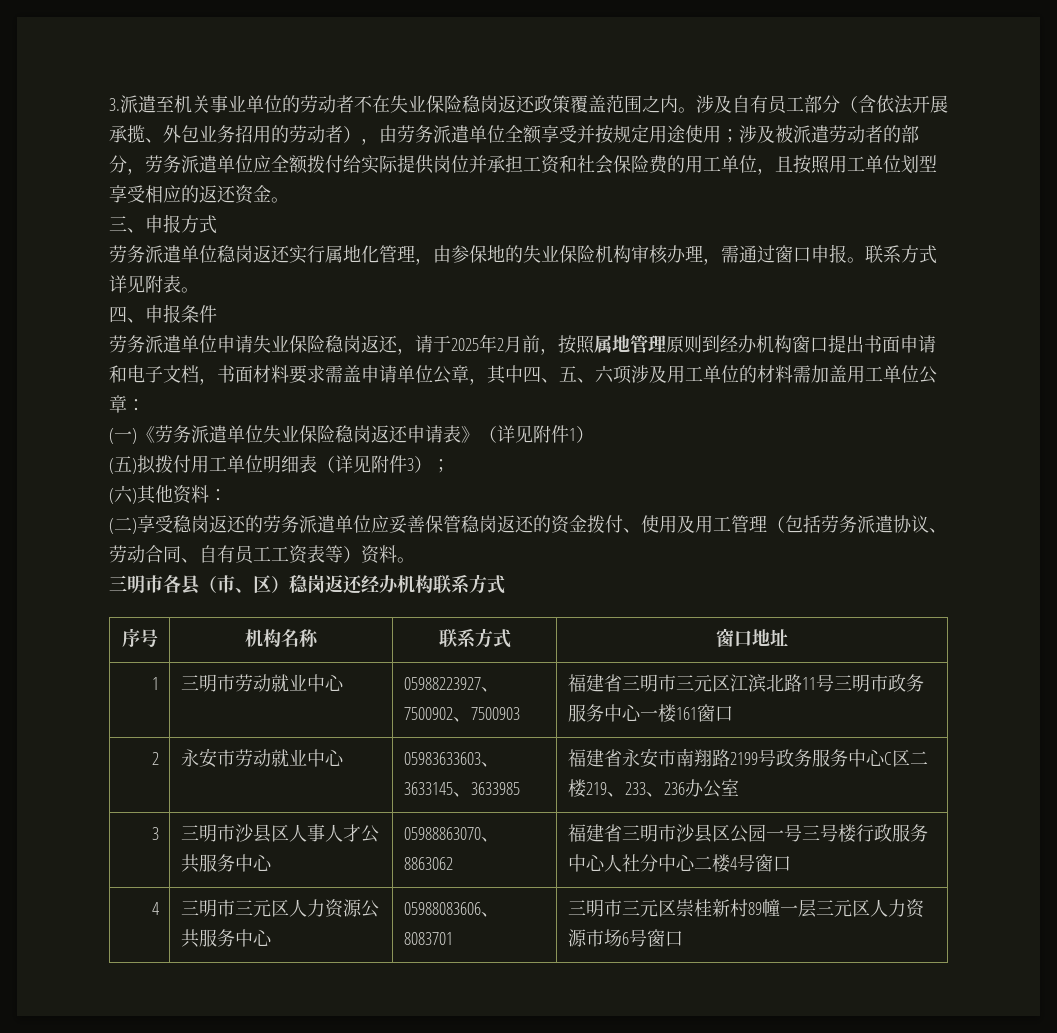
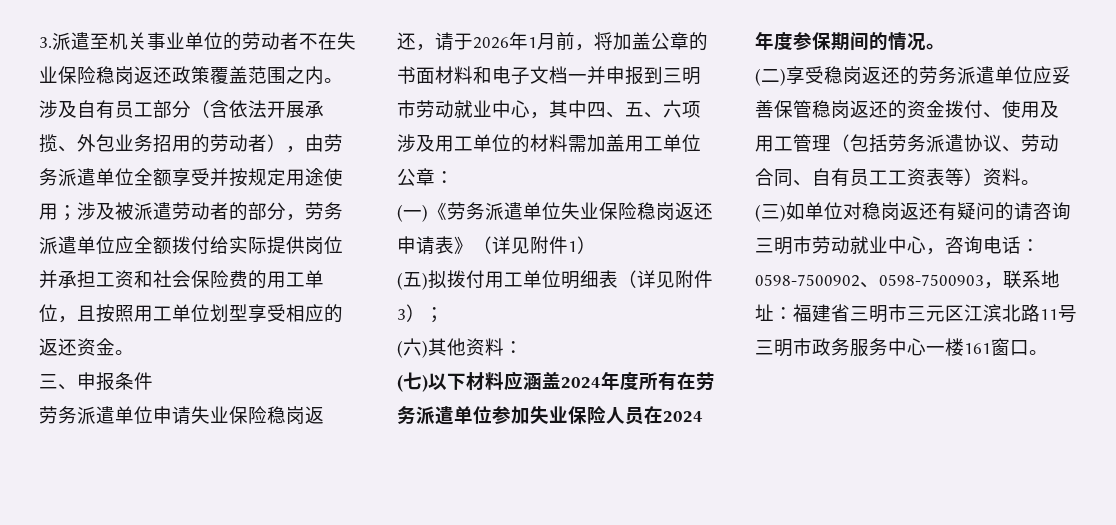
[181,215,217,234] [109,244,937,265] [109,275,199,293] [109,304,181,323] 方式 // 劳务派遣单位稳岗返还实行属地化管理，由参保地的失业保险机构审核办理，需通过窗口申报。联系方式详见附表。 // 四、申报 -> (115, 381) none
[451,334,936,355] [109,365,469,385] 2025年2月前，按照属地管理原则到经办机构窗口提出书面申请和电子文档，书面材料要求需盖申请单位公章 -> [473,32,708,51] [397,66,701,85] [397,100,530,118] 2026年1月前，将加盖公章的书面材料和电子文档一并申报到三明市劳动就业中心
(227, 495) none -> [397,371,715,392] [397,405,703,425] [755,31,945,51] // (七)以下材料应涵盖2024年度所有在劳务派遣单位参加失业保险人员在2024年度参保期间的情况。
[109,574,505,594] [121,628,158,647] [245,629,319,647] [438,628,511,648] [716,628,788,647] [151,677,159,690] [180,674,344,692] [403,677,499,692] [403,707,520,722] 三明市各县（市、区）稳岗返还经办机构联系方式 // 序号 | 机构名称 | 联系方式 | 窗口地址 // 1 | 三明市劳动就业中心 | 05988223927、7500902、7500903 | -> [755,202,1071,222] [755,236,1040,255] [755,270,1060,289] [755,304,793,321] (三)如单位对稳岗返还有疑问的请咨询三明市劳动就业中心，咨询电话：0598-7500902、0598-7500903，联系地址：
[151,752,159,765] [180,748,344,768] [403,752,499,767] [403,782,520,797] [567,748,928,768] [567,779,739,798] [151,827,159,840] [180,824,379,843] [180,854,272,873] [403,827,499,842] [403,857,453,870] [567,824,928,843] [567,854,791,873] [151,902,159,915] [180,899,379,918] [180,929,272,948] [403,902,499,917] [403,932,453,945] [567,899,925,918] [567,929,683,947] // 2 | 永安市劳动就业中心 | 05983633603、3633145、3633985 | 福建省永安市南翔路2199号政务服务中心C区二楼219、233、236办公室 // 3 | 三明市沙县区人事人才公共服务中心 | 05988863070、8863062 | 福建省三明市沙县区公园一号三号楼行政服务中心人社分中心二楼4号窗口 // 4 | 三明市三元区人力资源公共服务中心 | 05988083606、8083701 | 三明市三元区崇桂新村89幢一层三元区人力资源市场6号窗口 -> [1029,350,1048,355] 。

